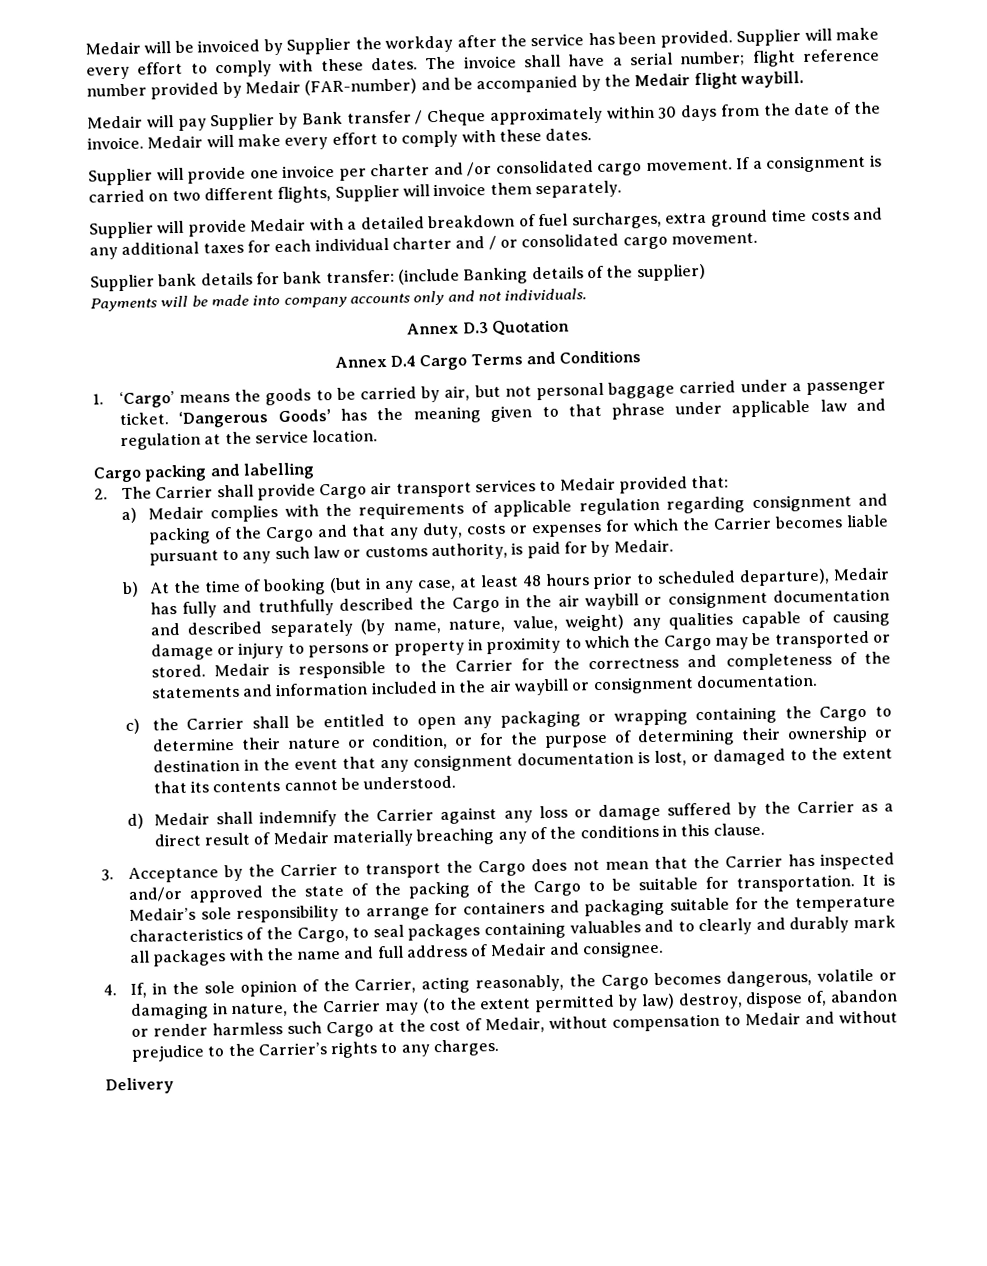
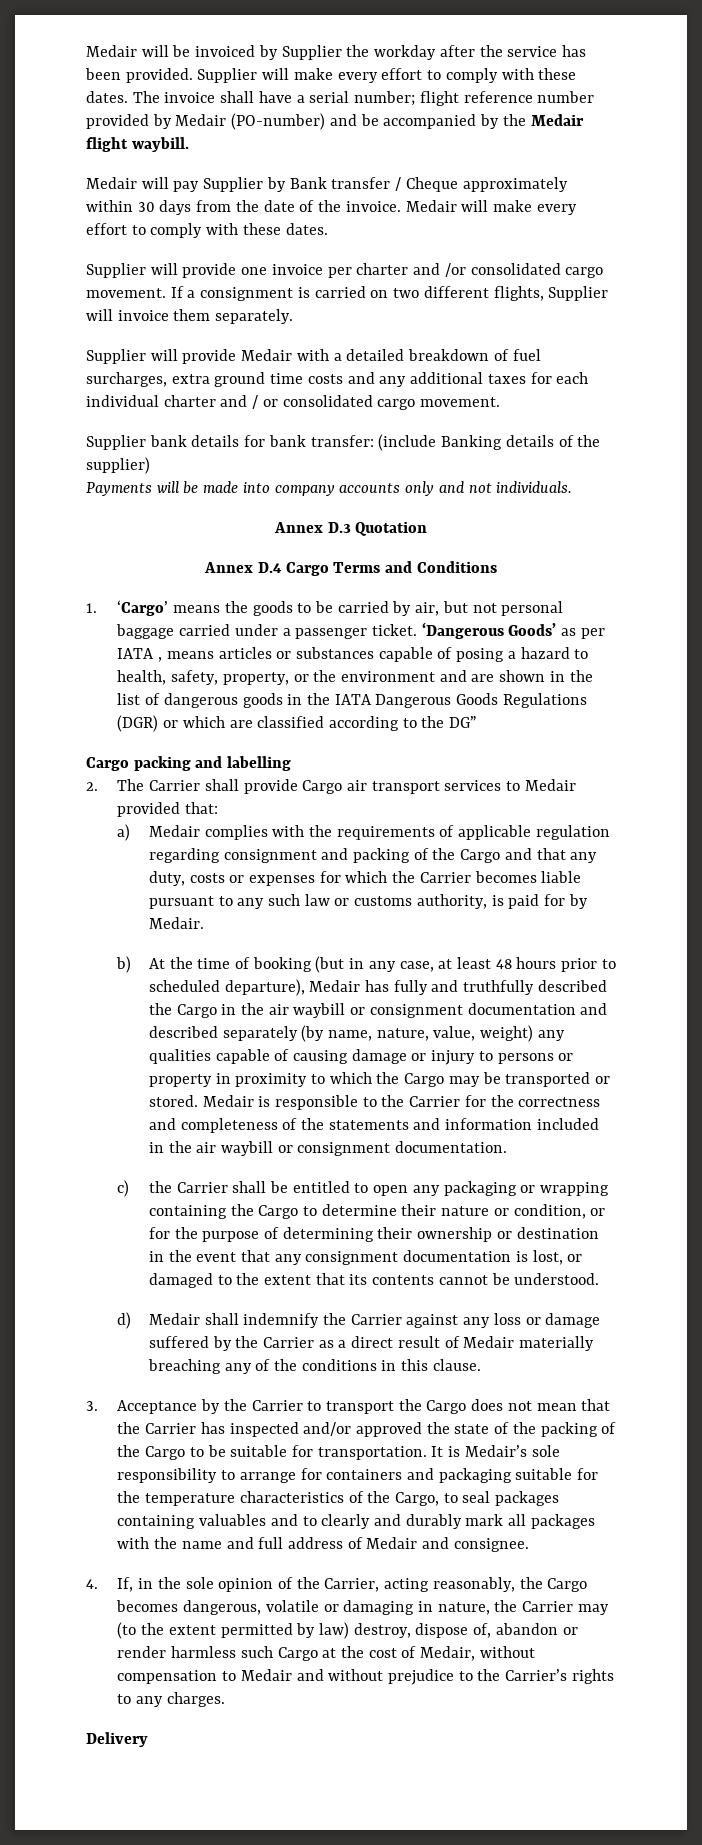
[304,78,418,96] (FAR-number) -> [231,113,326,130] (PO-number)
[340,398,886,424] [119,429,379,451] has the meaning given to that phrase under applicable law and regulation at the service location. -> [561,628,605,639] [117,647,589,662] [117,670,593,685] [117,693,587,708] [117,715,477,732] as per IATA , means articles or substances capable of posing a hazard to health, safety, property, or the environment and are shown in the list of dangerous goods in the IATA Dangerous Goods Regulations (DGR) or which are classified according to the DG”

